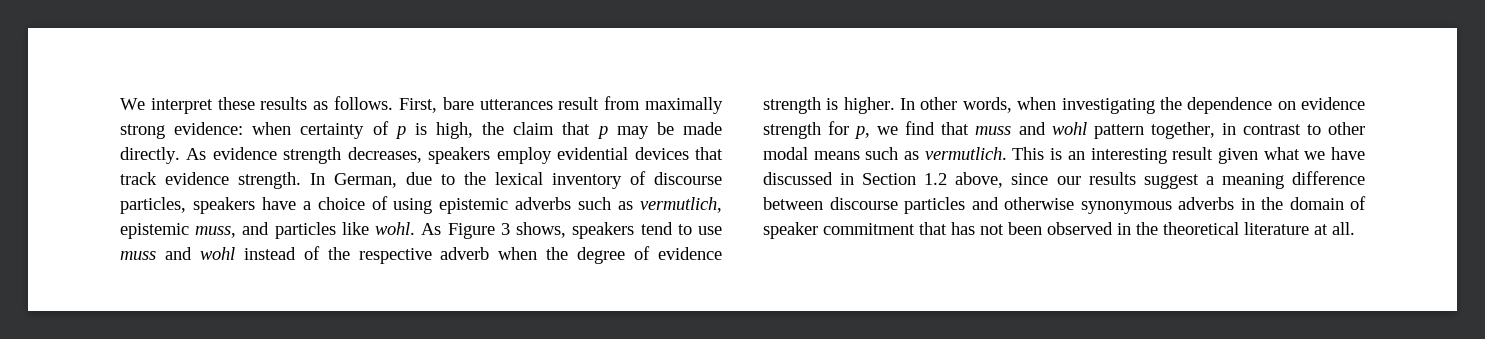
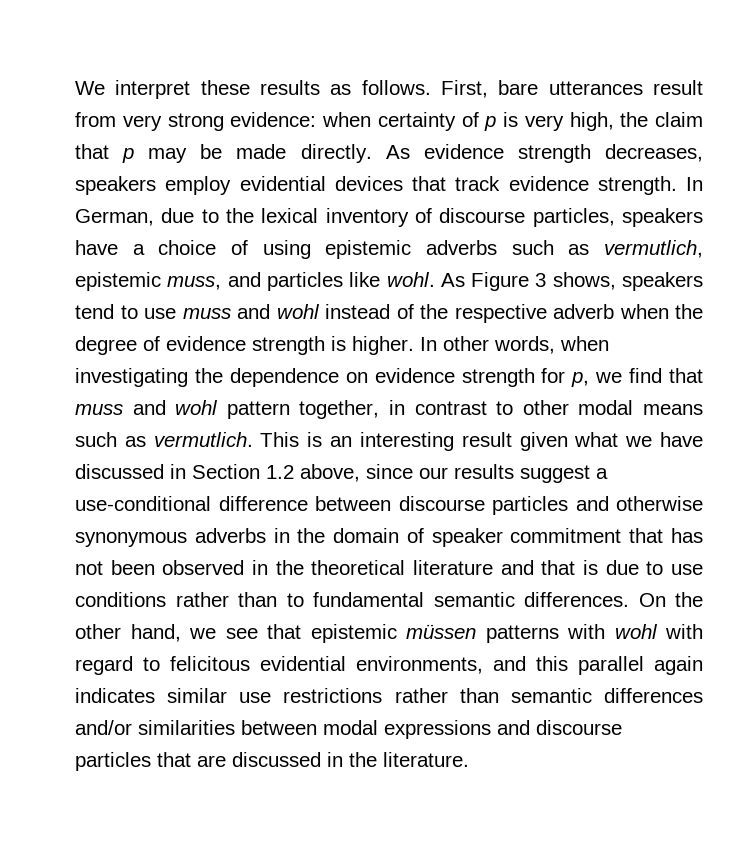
[645,97,723,114] maximally -> [122,115,162,131] very
(427, 129) none -> [524,115,564,131] very
[1221,173,1284,189] meaning -> [75,496,211,511] use-conditional
[1314,222,1355,235] at all. -> [500,560,703,575] [75,592,703,607] [75,624,703,643] [75,656,703,675] [75,688,703,703] [75,720,622,739] [75,752,469,771] and that is due to use conditions rather than to fundamental semantic differences. On the other hand, we see that epistemic müssen patterns with wohl with regard to felicitous evidential environments, and this parallel again indicates similar use restrictions rather than semantic differences and/or similarities between modal expressions and discourse particles that are discussed in the literature.

